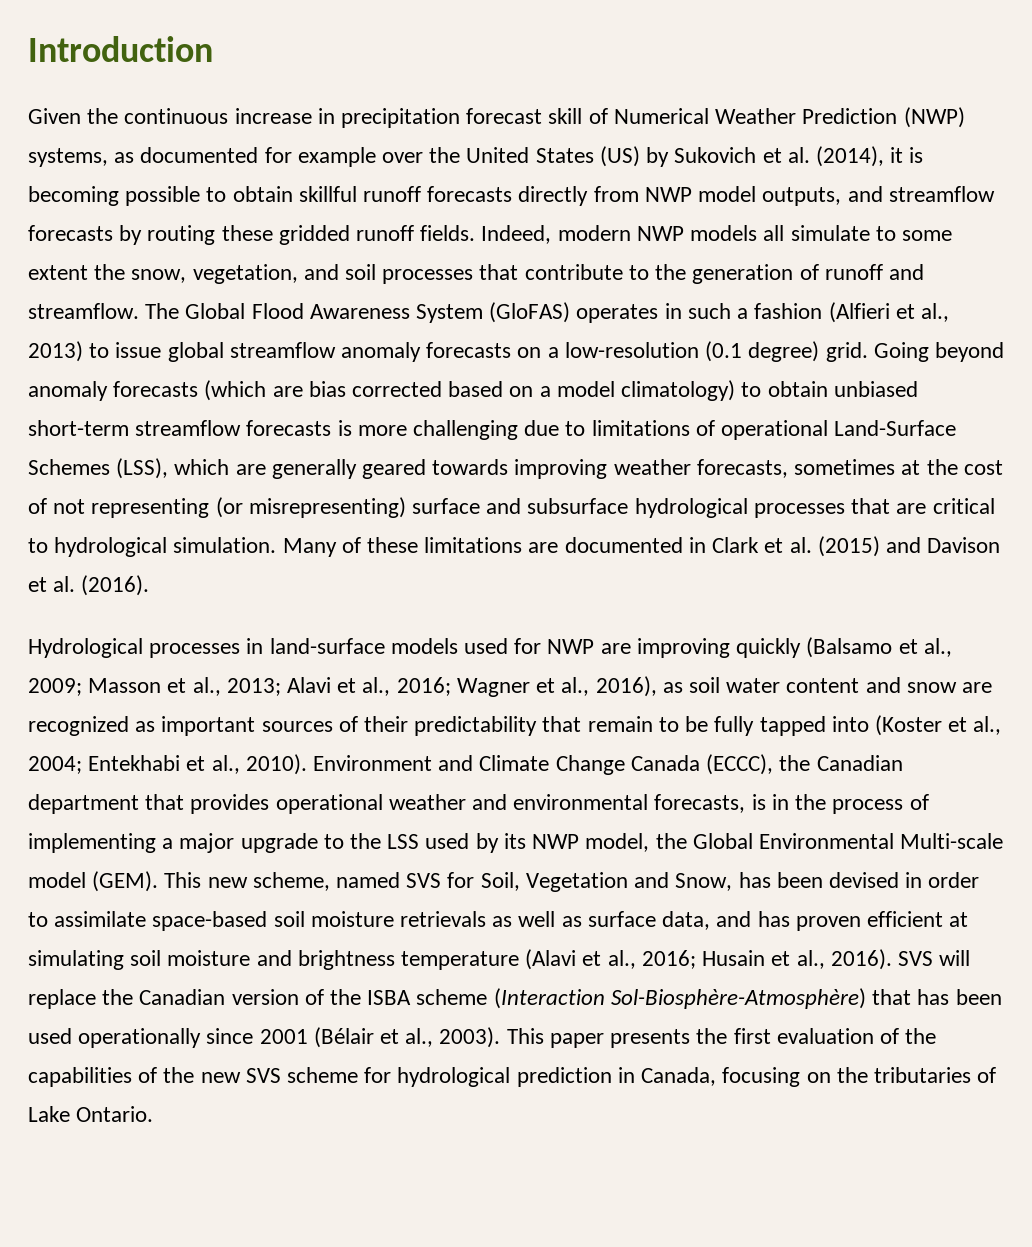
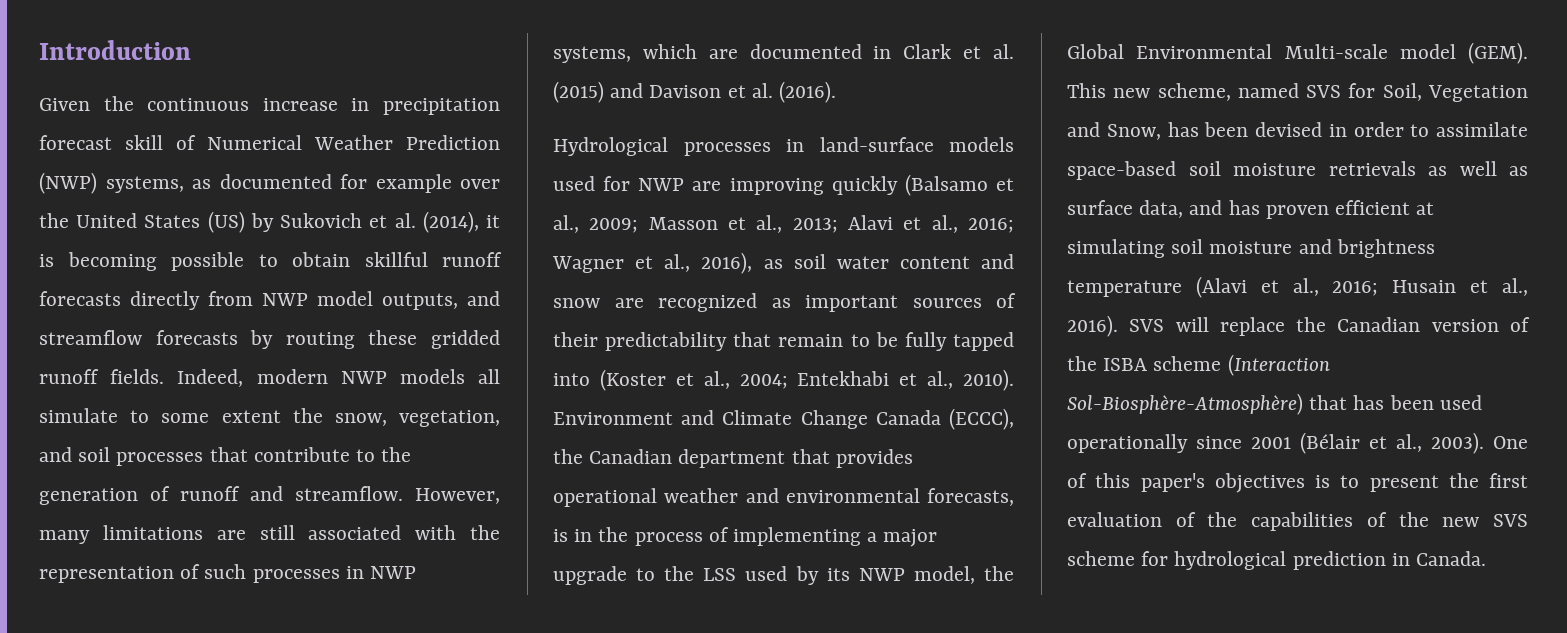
[145,302,949,323] [28,341,1004,362] [28,380,918,401] [28,420,957,440] [28,458,1003,479] [28,497,995,518] [28,537,523,557] The Global Flood Awareness System (GloFAS) operates in such a fashion (Alfieri et al., 2013) to issue global streamflow anomaly forecasts on a low-resolution (0.1 degree) grid. Going beyond anomaly forecasts (which are bias corrected based on a model climatology) to obtain unbiased short-term streamflow forecasts is more challenging due to limitations of operational Land-Surface Schemes (LSS), which are generally geared towards improving weather forecasts, sometimes at the cost of not representing (or misrepresenting) surface and subsurface hydrological processes that are critical to hydrological simulation. Many of these limitations -> [415,488,500,504] [39,525,500,544] [39,564,417,583] [553,44,697,63] However, many limitations are still associated with the representation of such processes in NWP systems, which
[506,1028,691,1048] This paper presents -> [1493,436,1528,449] [1067,473,1439,493] One of this paper's objectives is to present
[641,1067,997,1087] [28,1106,154,1122] Canada, focusing on the tributaries of Lake Ontario. -> [1416,551,1487,566] Canada.

